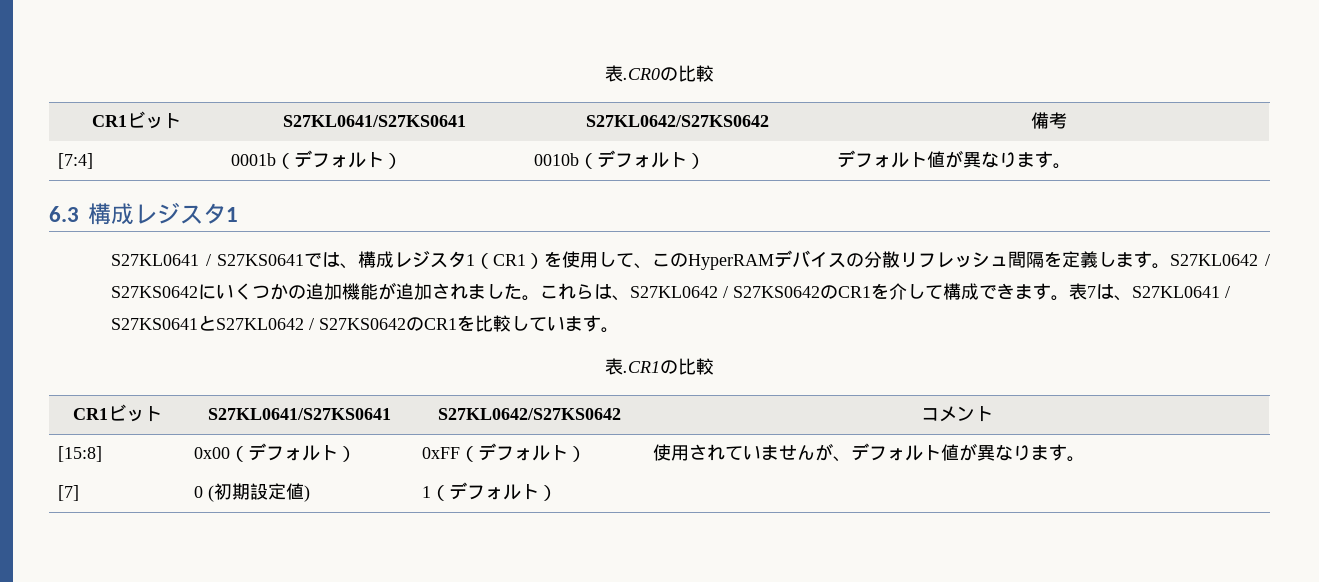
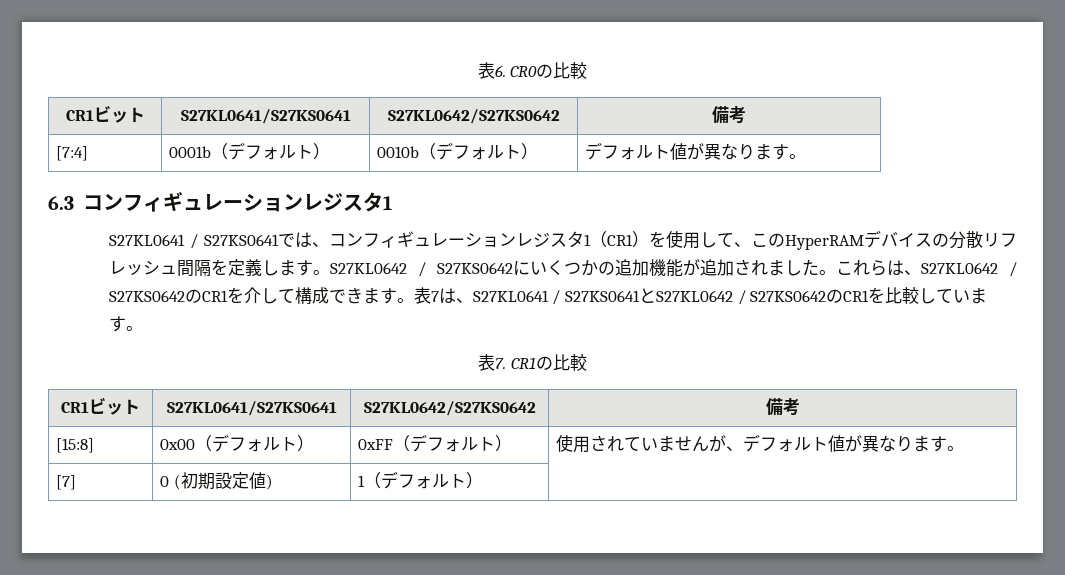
[605,65,660,82] 表.CR0 -> [477,62,538,79] 表6. CR0
[88,203,134,225] 構成 -> [82,192,303,212] コンフィギュレーション
[358,251,395,268] 構成 -> [329,231,517,248] コンフィギュレーション
[623,358,714,375] [73,404,162,422] [208,408,391,420] [437,408,621,420] [921,406,993,422] .CR1の比較 // CR1ビット | S27KL0641/S27KS0641 | S27KL0642/S27KS0642 | コメント -> [495,354,587,371] [61,397,140,415] [166,401,337,416] [363,401,536,416] [765,398,800,416] 7. CR1の比較 // CR1ビット | S27KL0641/S27KS0641 | S27KL0642/S27KS0642 | 備考

